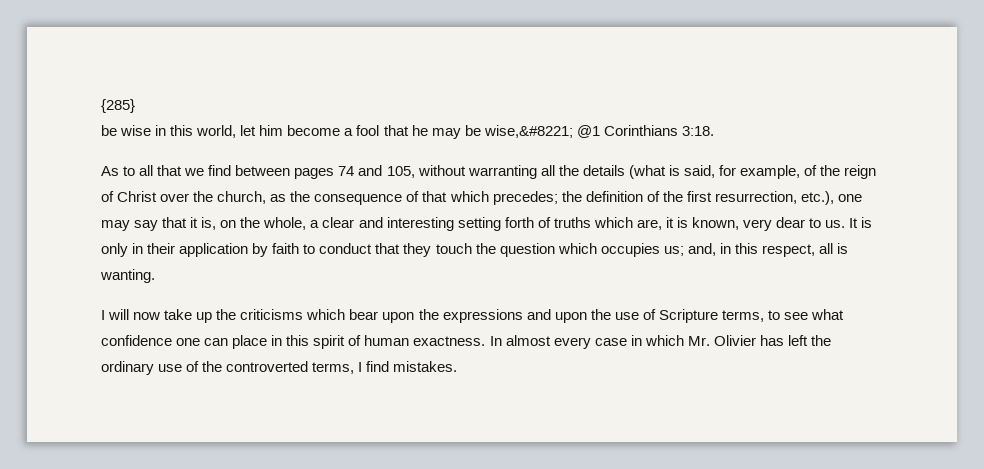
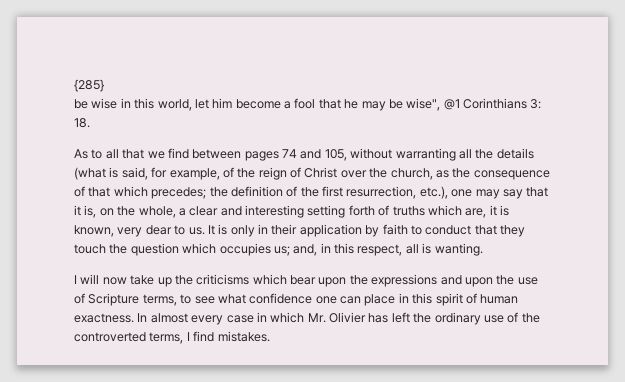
[483,125,573,138] wise,&#8221; -> [406,98,441,111] wise",
[681,126,714,136] 3:18. -> [530,99,542,109] [74,118,90,128] 3: 18.

